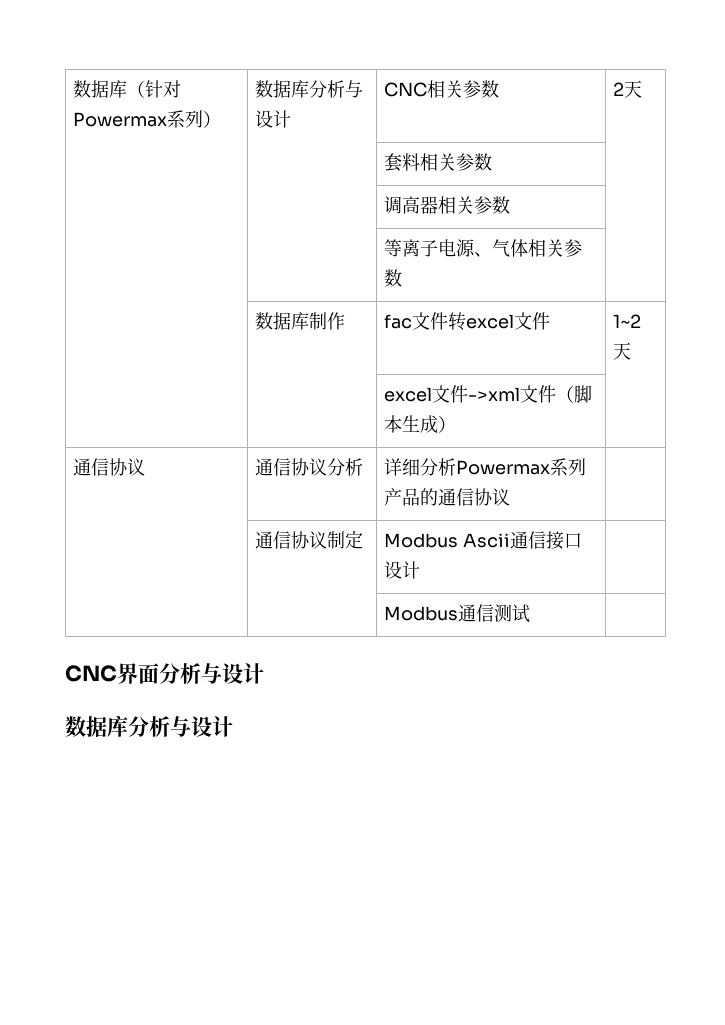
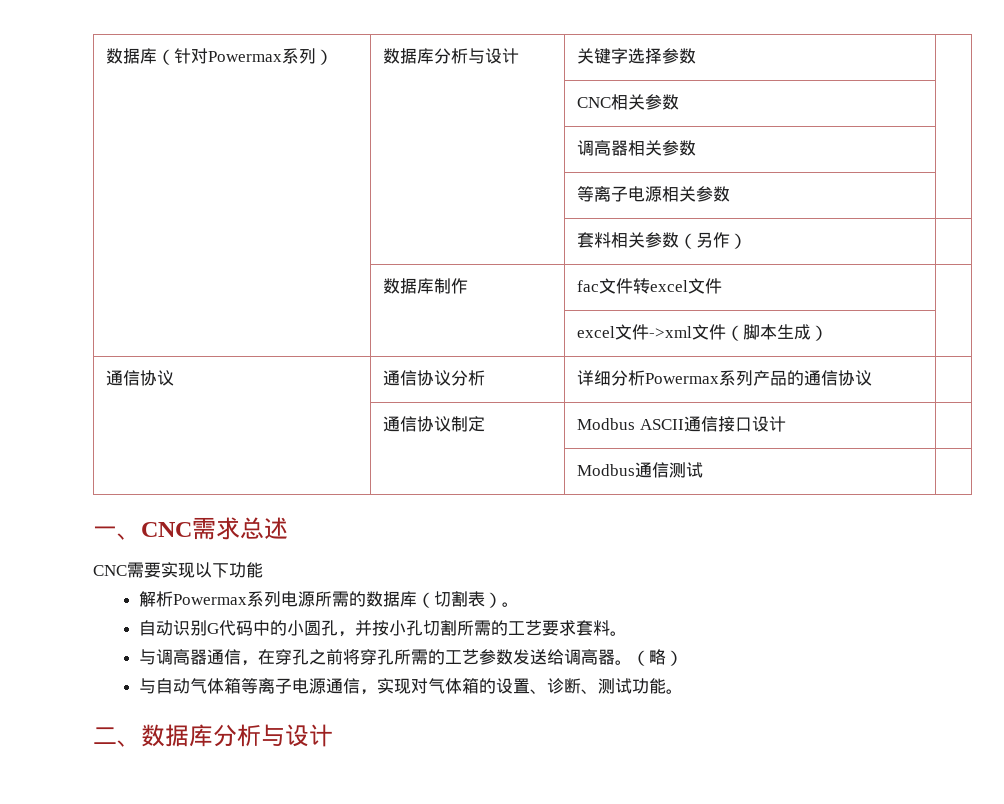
[384,80,500,98] [613,80,643,98] [384,153,421,172] CNC相关参数 | 2天 // | | 套料 -> [577,48,697,64] [577,97,612,108] 关键字选择参数 | // | | CNC
[474,239,583,257] [384,269,403,287] 、气体相关参数 | -> [662,186,731,202] [577,232,748,249] 相关参数 | // | | 套料相关参数（另作） |
[613,314,642,328] [613,342,632,360] 1~2天 -> (723, 286) none
[462,533,510,548] Ascii -> [639,419,684,430] ASCII
[65,663,264,684] CNC界面分析与设计 // -> [93,517,288,540] [93,562,263,578] [139,591,520,608] [139,620,628,637] [139,649,684,666] [139,678,684,695] [93,727,141,747] 一、CNC需求总述 // CNC需要实现以下功能 // 解析Powermax系列电源所需的数据库（切割表）。 // 自动识别G代码中的小圆孔，并按小孔切割所需的工艺要求套料。 // 与调高器通信，在穿孔之前将穿孔所需的工艺参数发送给调高器。（略） // 与自动气体箱等离子电源通信，实现对气体箱的设置、诊断、测试功能。 // 二、

